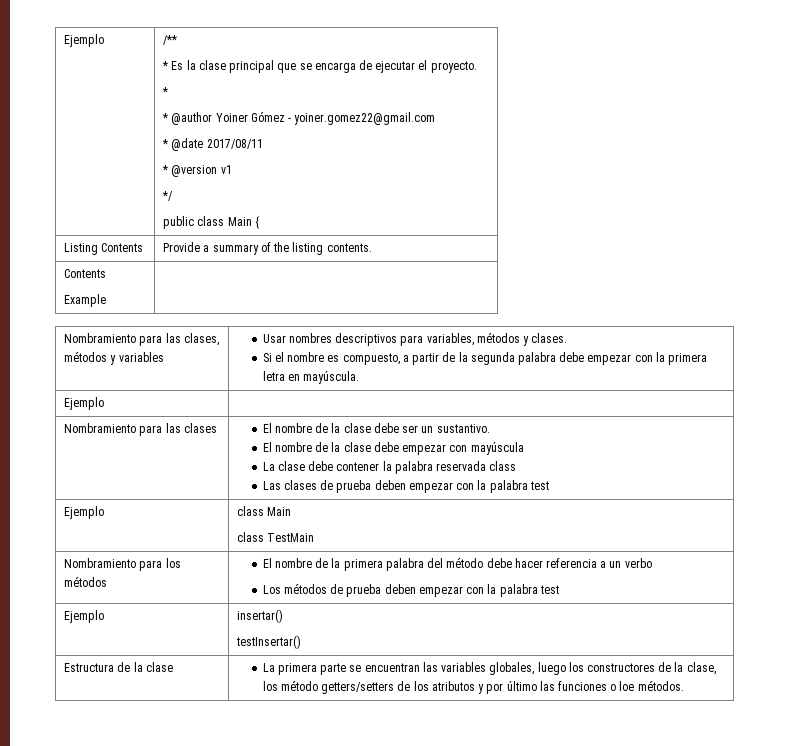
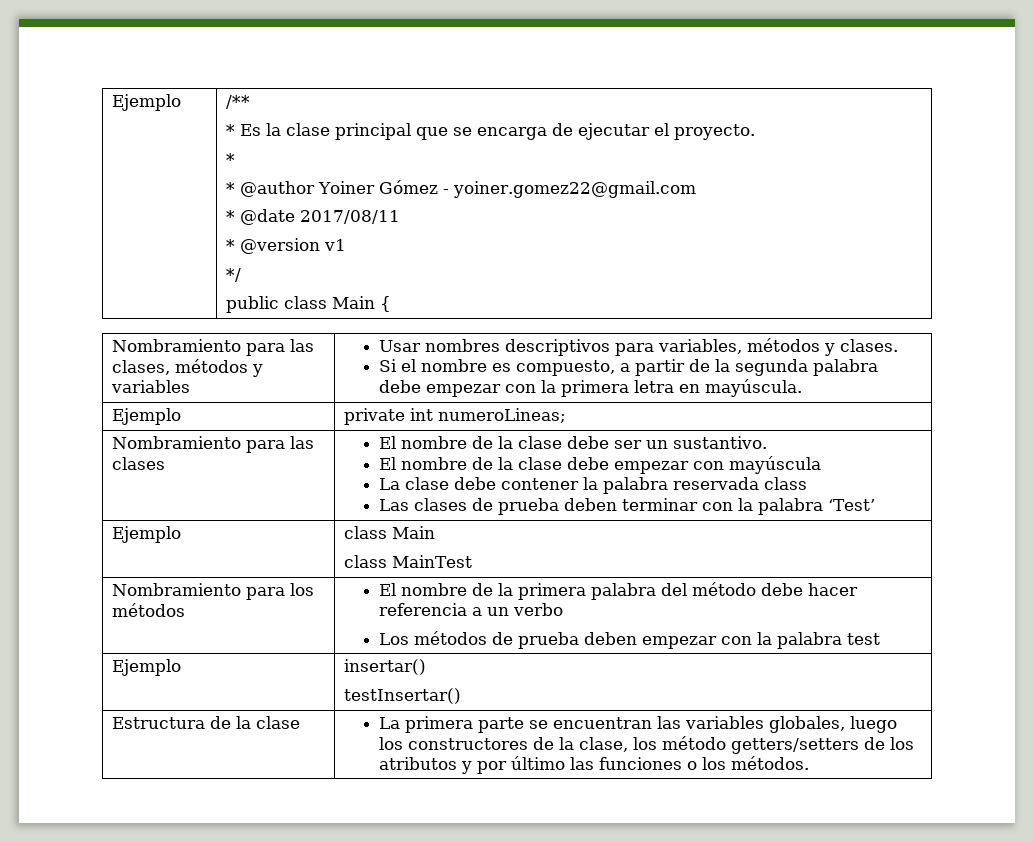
[64,243,144,255] [163,242,372,255] [64,269,107,278] [64,294,107,307] // Listing Contents | Provide a summary of the listing contents. // Contents // Example | -> (391, 304) none
(105, 403) none -> [343,408,566,425] private int numeroLineas;
[408,480,549,493] empezar con la palabra test -> [622,498,876,515] terminar con la palabra ‘Test’
[267,533,315,542] TestMain -> [391,555,472,568] MainTest
[619,681,635,691] loe -> [702,757,727,770] los

